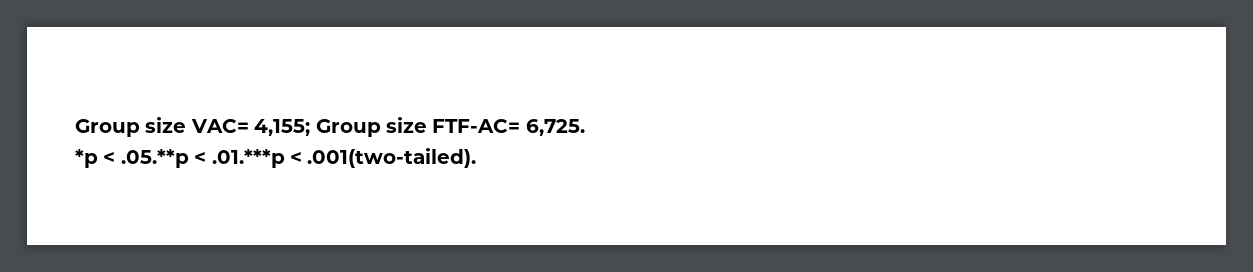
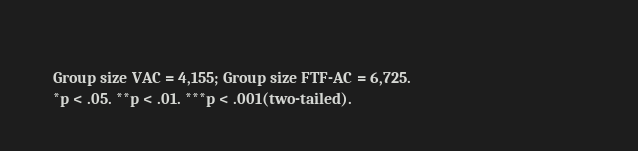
[75,117,249,137] Group size VAC= -> [53,71,174,86] Group size VAC =
[432,119,521,133] FTF-AC= -> [301,72,366,83] FTF-AC =
[120,149,285,168] .05.**p < .01.***p -> [86,93,215,107] .05. **p < .01. ***p

